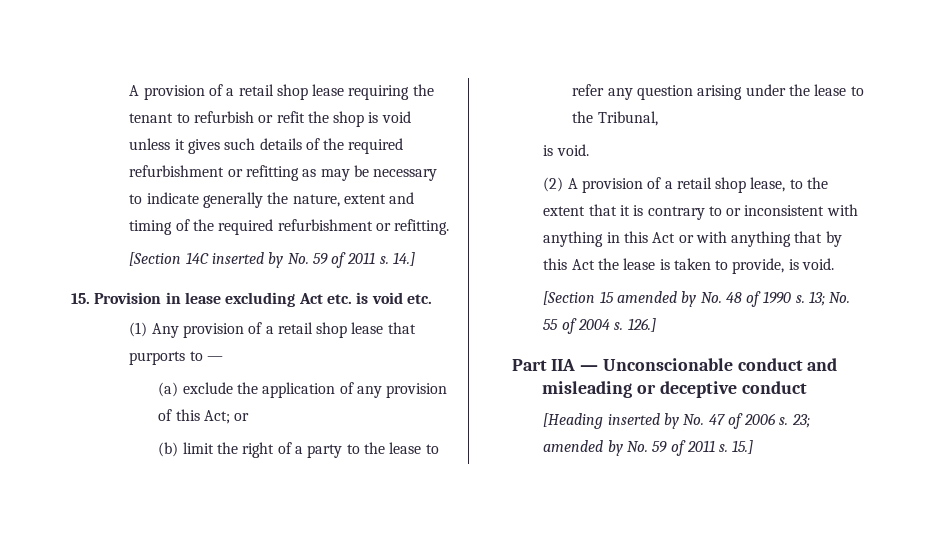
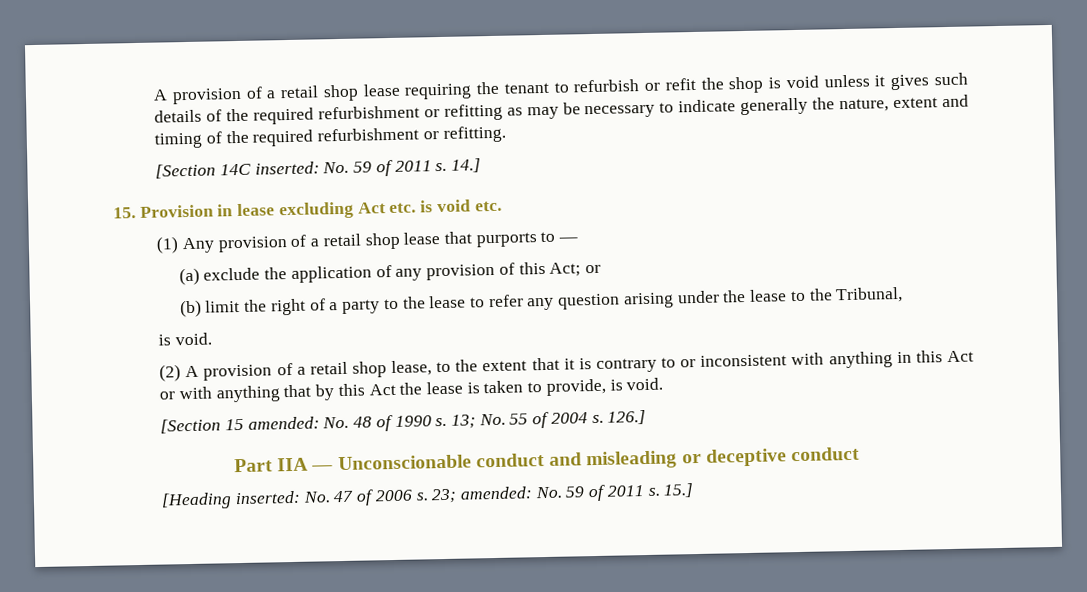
[211,252,284,268] inserted by -> [254,161,320,175] inserted:
[616,291,697,307] amended by -> [247,416,320,430] amended:
[607,413,679,429] inserted by -> [234,490,301,505] inserted:
[543,440,623,456] amended by -> [459,486,532,500] amended:

